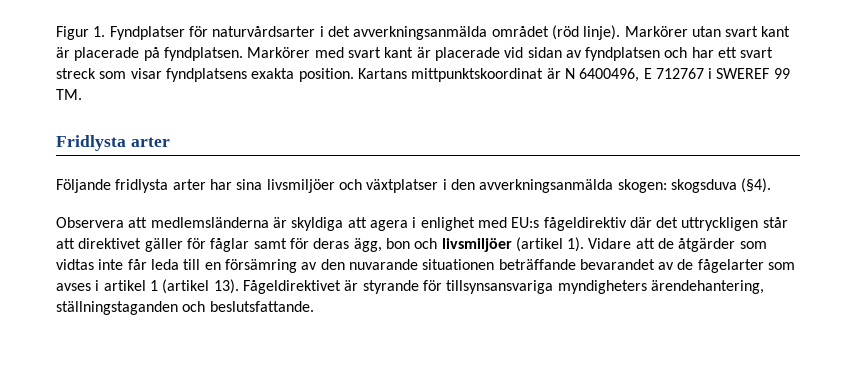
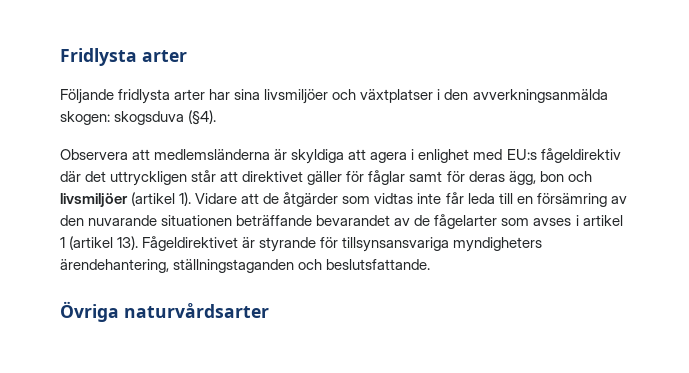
[56,25,791,40] [56,47,774,61] [56,68,790,82] [56,89,82,100] Figur 1. Fyndplatser för naturvårdsarter i det avverkningsanmälda området (röd linje). Markörer utan svart kant är placerade på fyndplatsen. Markörer med svart kant är placerade vid sidan av fyndplatsen och har ett svart streck som visar fyndplatsens exakta position. Kartans mittpunktskoordinat är N 6400496, E 712767 i SWEREF 99 TM. // -> (60, 57) none
(314, 306) none -> [60,301,269,322] // Övriga naturvårdsarter

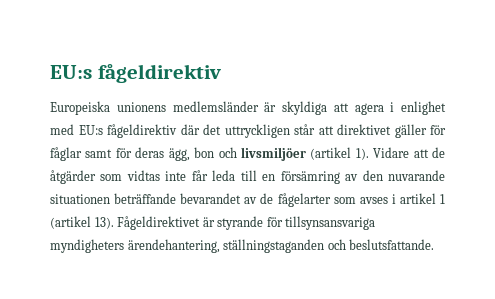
[60,48,187,66] [60,89,608,104] [60,110,217,125] [60,149,271,160] Fridlysta arter // Följande fridlysta arter har sina livsmiljöer och växtplatser i den avverkningsanmälda skogen: skogsduva (§4). // Observera att medlemsländerna -> [50,64,221,83] [50,101,259,115] EU:s fågeldirektiv // Europeiska unionens medlemsländer
[60,301,269,322] // Övriga naturvårdsarter -> (435, 244) none

